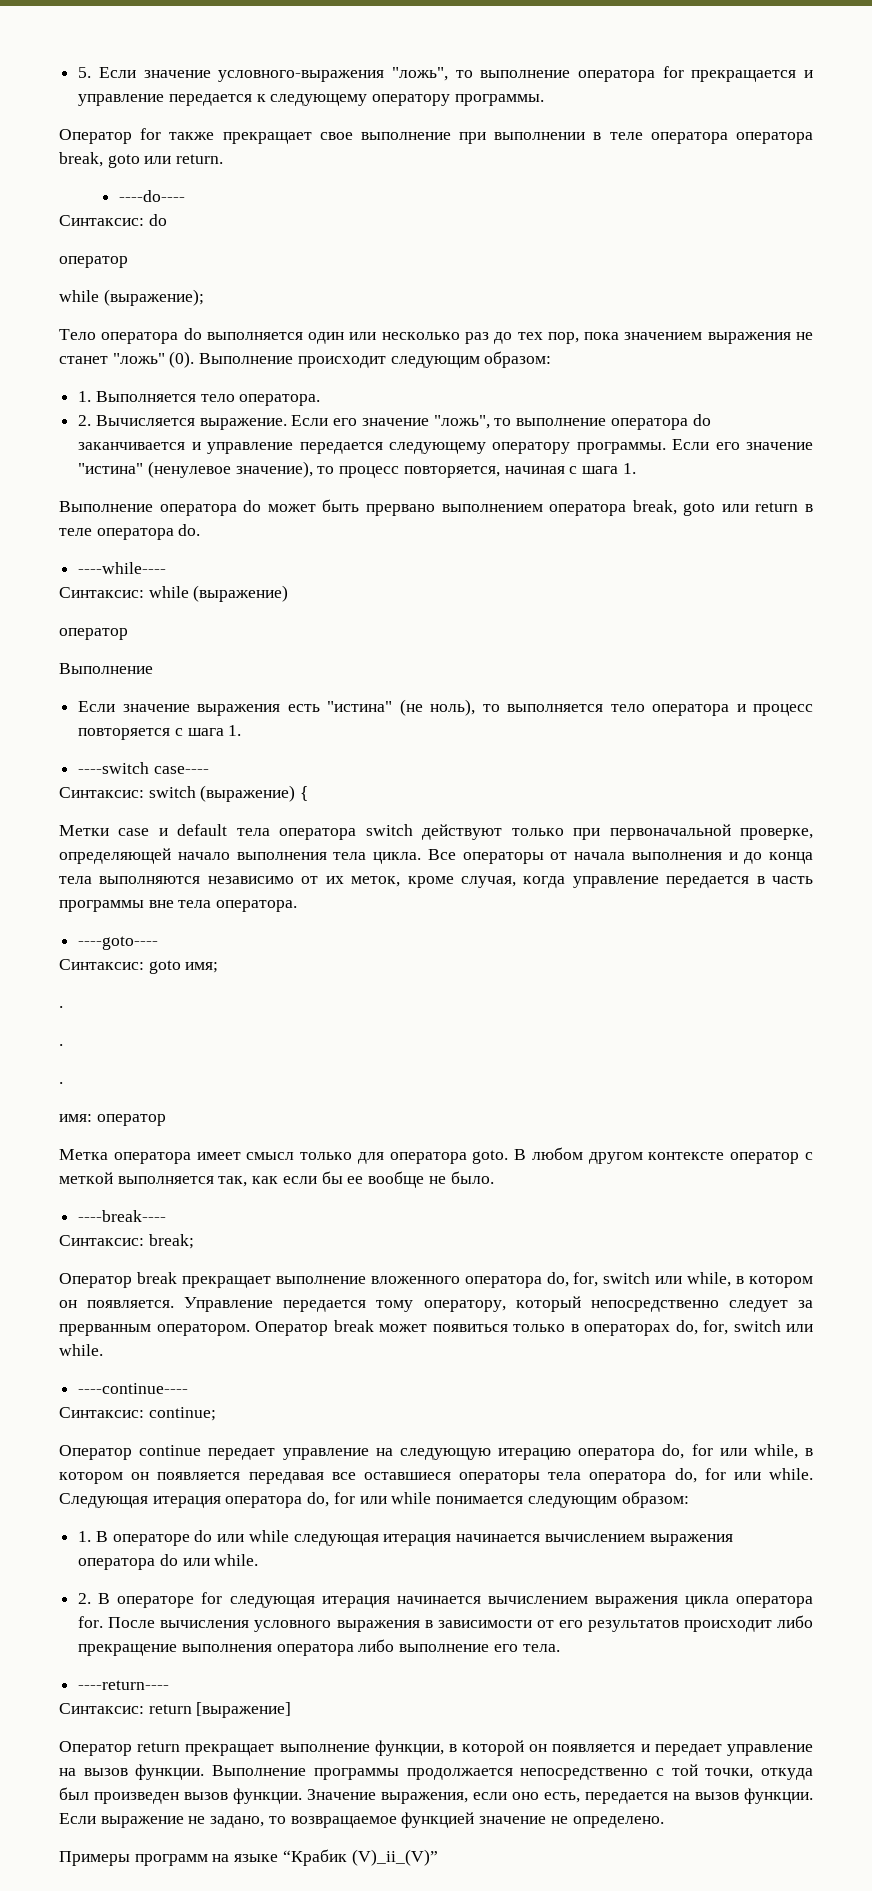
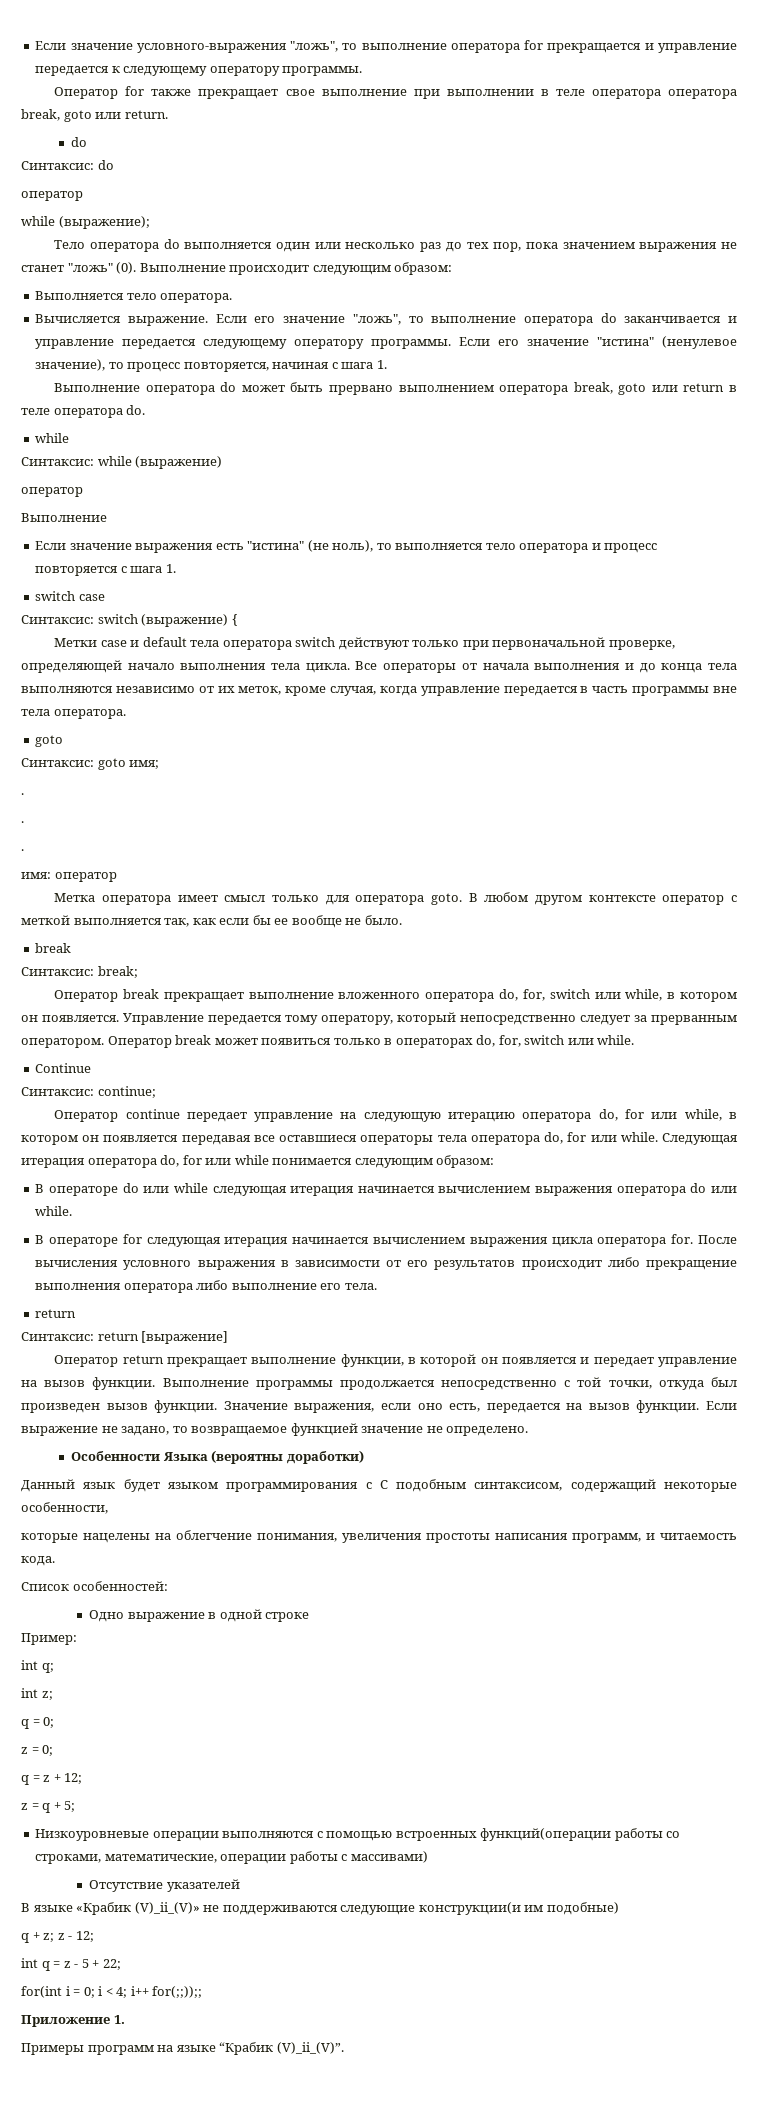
[78,67,92,78] 5. -> (35, 45) none
[118,190,185,202] ----do---- -> [71,137,88,147] do
[78,391,92,402] 1. -> (453, 268) none
[78,415,92,426] 2. -> (233, 298) none
[78,562,167,574] ----while---- -> [35,433,70,443] while
[78,762,209,774] ----switch case---- -> [35,591,105,601] switch case
[78,936,159,950] ----goto---- -> [35,735,64,747] goto
[78,1210,167,1222] ----break---- -> [35,943,72,953] break
[78,1383,189,1394] ----continue---- -> [35,1063,92,1073] Continue
[78,1531,92,1542] 1. -> (495, 1161) none
[78,1593,92,1604] 2. -> (73, 1211) none
[78,1680,170,1690] ----return---- -> [35,1309,77,1318] return
(664, 1822) none -> [71,1450,364,1464] [21,1479,737,1492] [21,1502,108,1514] [21,1530,737,1543] [21,1556,55,1566] [21,1581,168,1591] [89,1609,310,1622] [21,1633,77,1645] [21,1660,54,1673] [21,1688,53,1700] [21,1717,55,1729] [21,1745,54,1756] [21,1773,83,1785] [21,1801,76,1813] [35,1828,681,1841] [35,1851,428,1864] [89,1879,240,1892] [21,1902,619,1915] [21,1931,94,1943] [21,1958,121,1971] [21,1986,203,1998] [21,2015,125,2027] // Особенности Языка (вероятны доработки) // Данный язык будет языком программирования с C подобным синтаксисом, содержащий некоторые особенности, // которые нацелены на облегчение понимания, увеличения простоты написания программ, и читаемость кода. // Список особенностей: // Одно выражение в одной строке // Пример: // int q; // int z; // q = 0; // z = 0; // q = z + 12; // z = q + 5; // Низкоуровневые операции выполняются с помощью встроенных функций(операции работы со строками, математические, операции работы с массивами) // Отсутствие указателей // В языке «Крабик (V)_ii_(V)» не поддерживаются следующие конструкции(и им подобные) // q + z; z - 12; // int q = z - 5 + 22; // for(int i = 0; i < 4; i++ for(;;));; // Приложение 1.
[351,1849,438,1866] (V)_ii_(V)” -> [276,2042,344,2054] (V)_ii_(V)”.

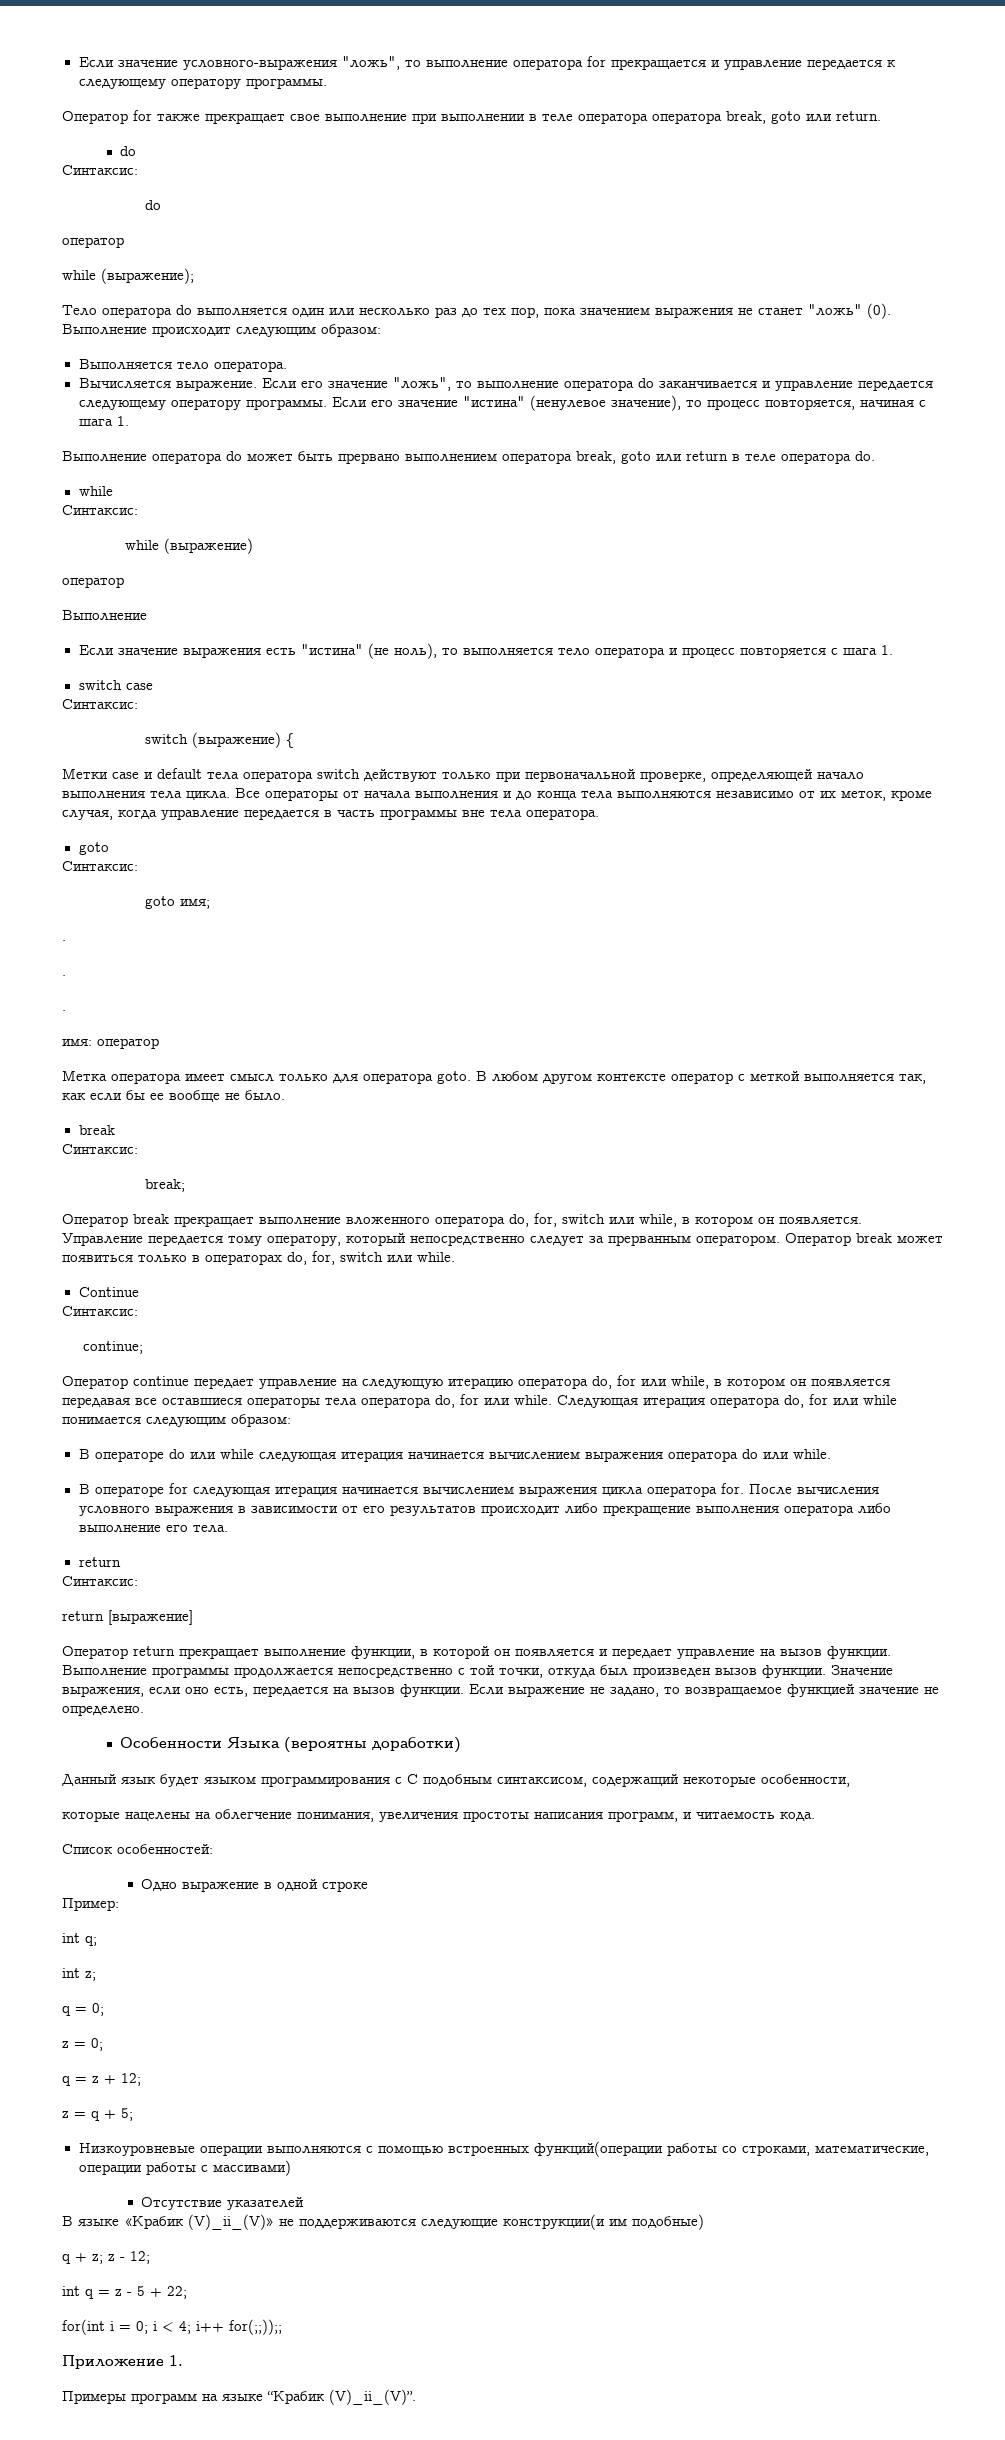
(94, 165) none -> (138, 170) //
(94, 461) none -> (138, 510) //
(94, 619) none -> (138, 704) //
(94, 762) none -> (138, 866) //
(94, 971) none -> (138, 1149) //
(94, 1091) none -> (138, 1311) //
(94, 1336) none -> (138, 1581) //

